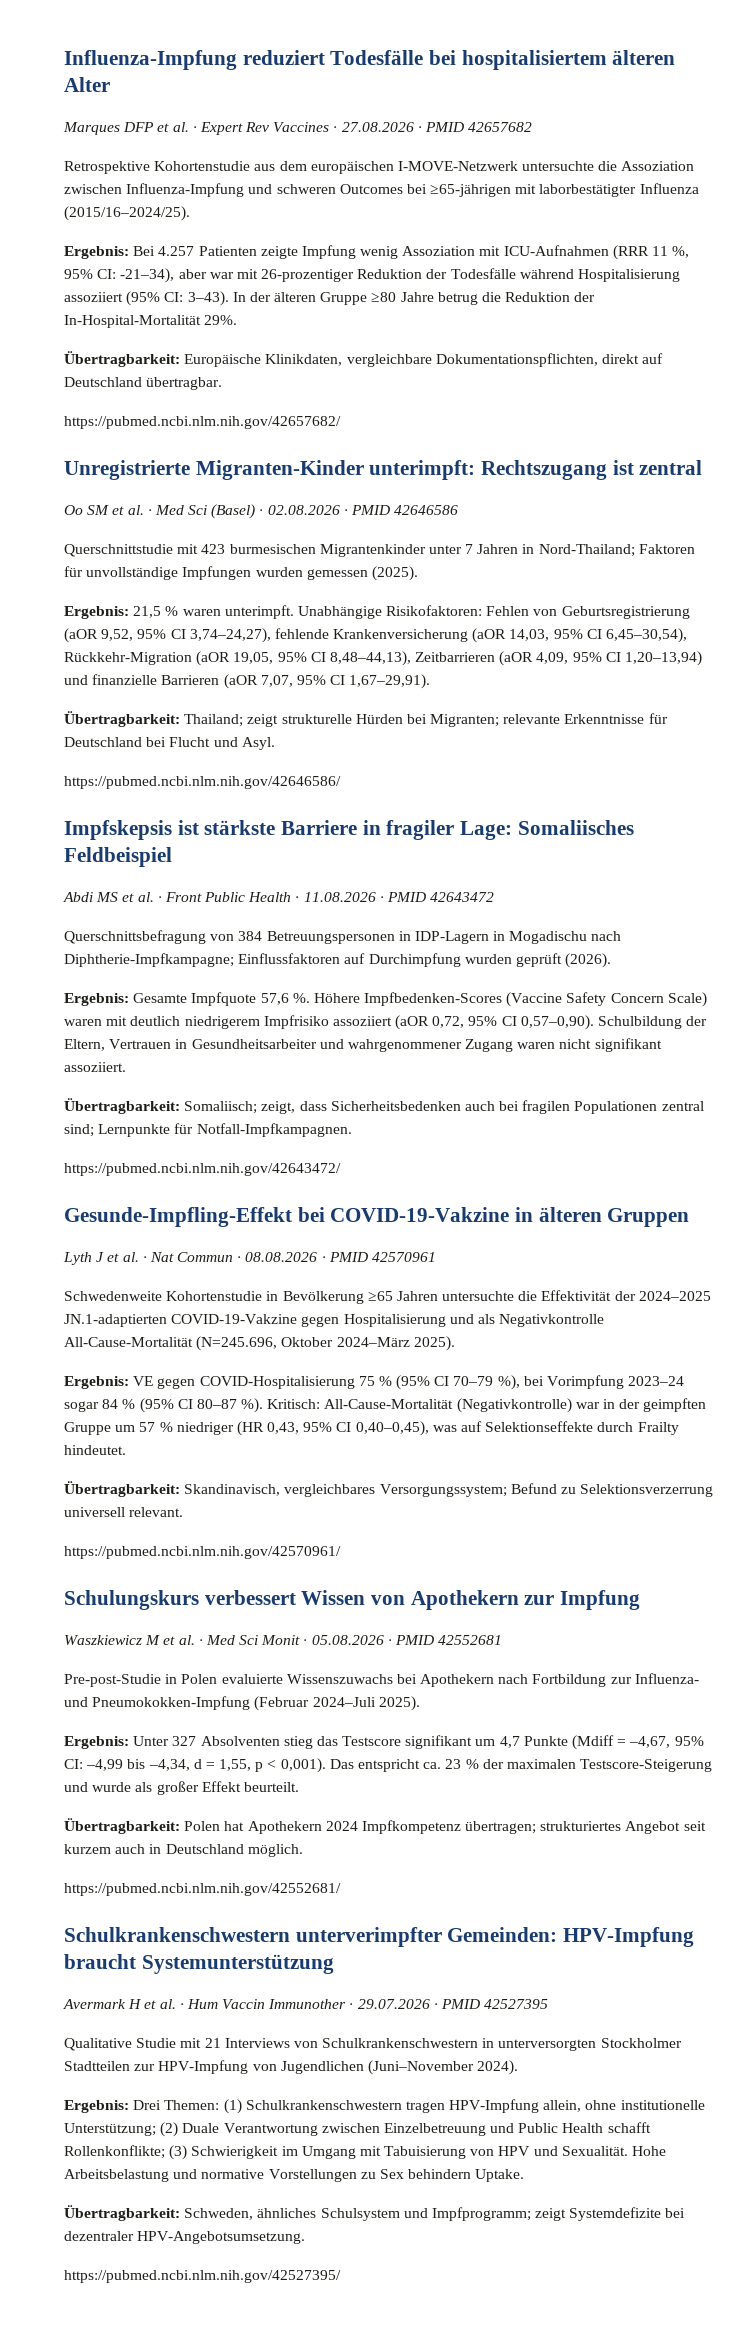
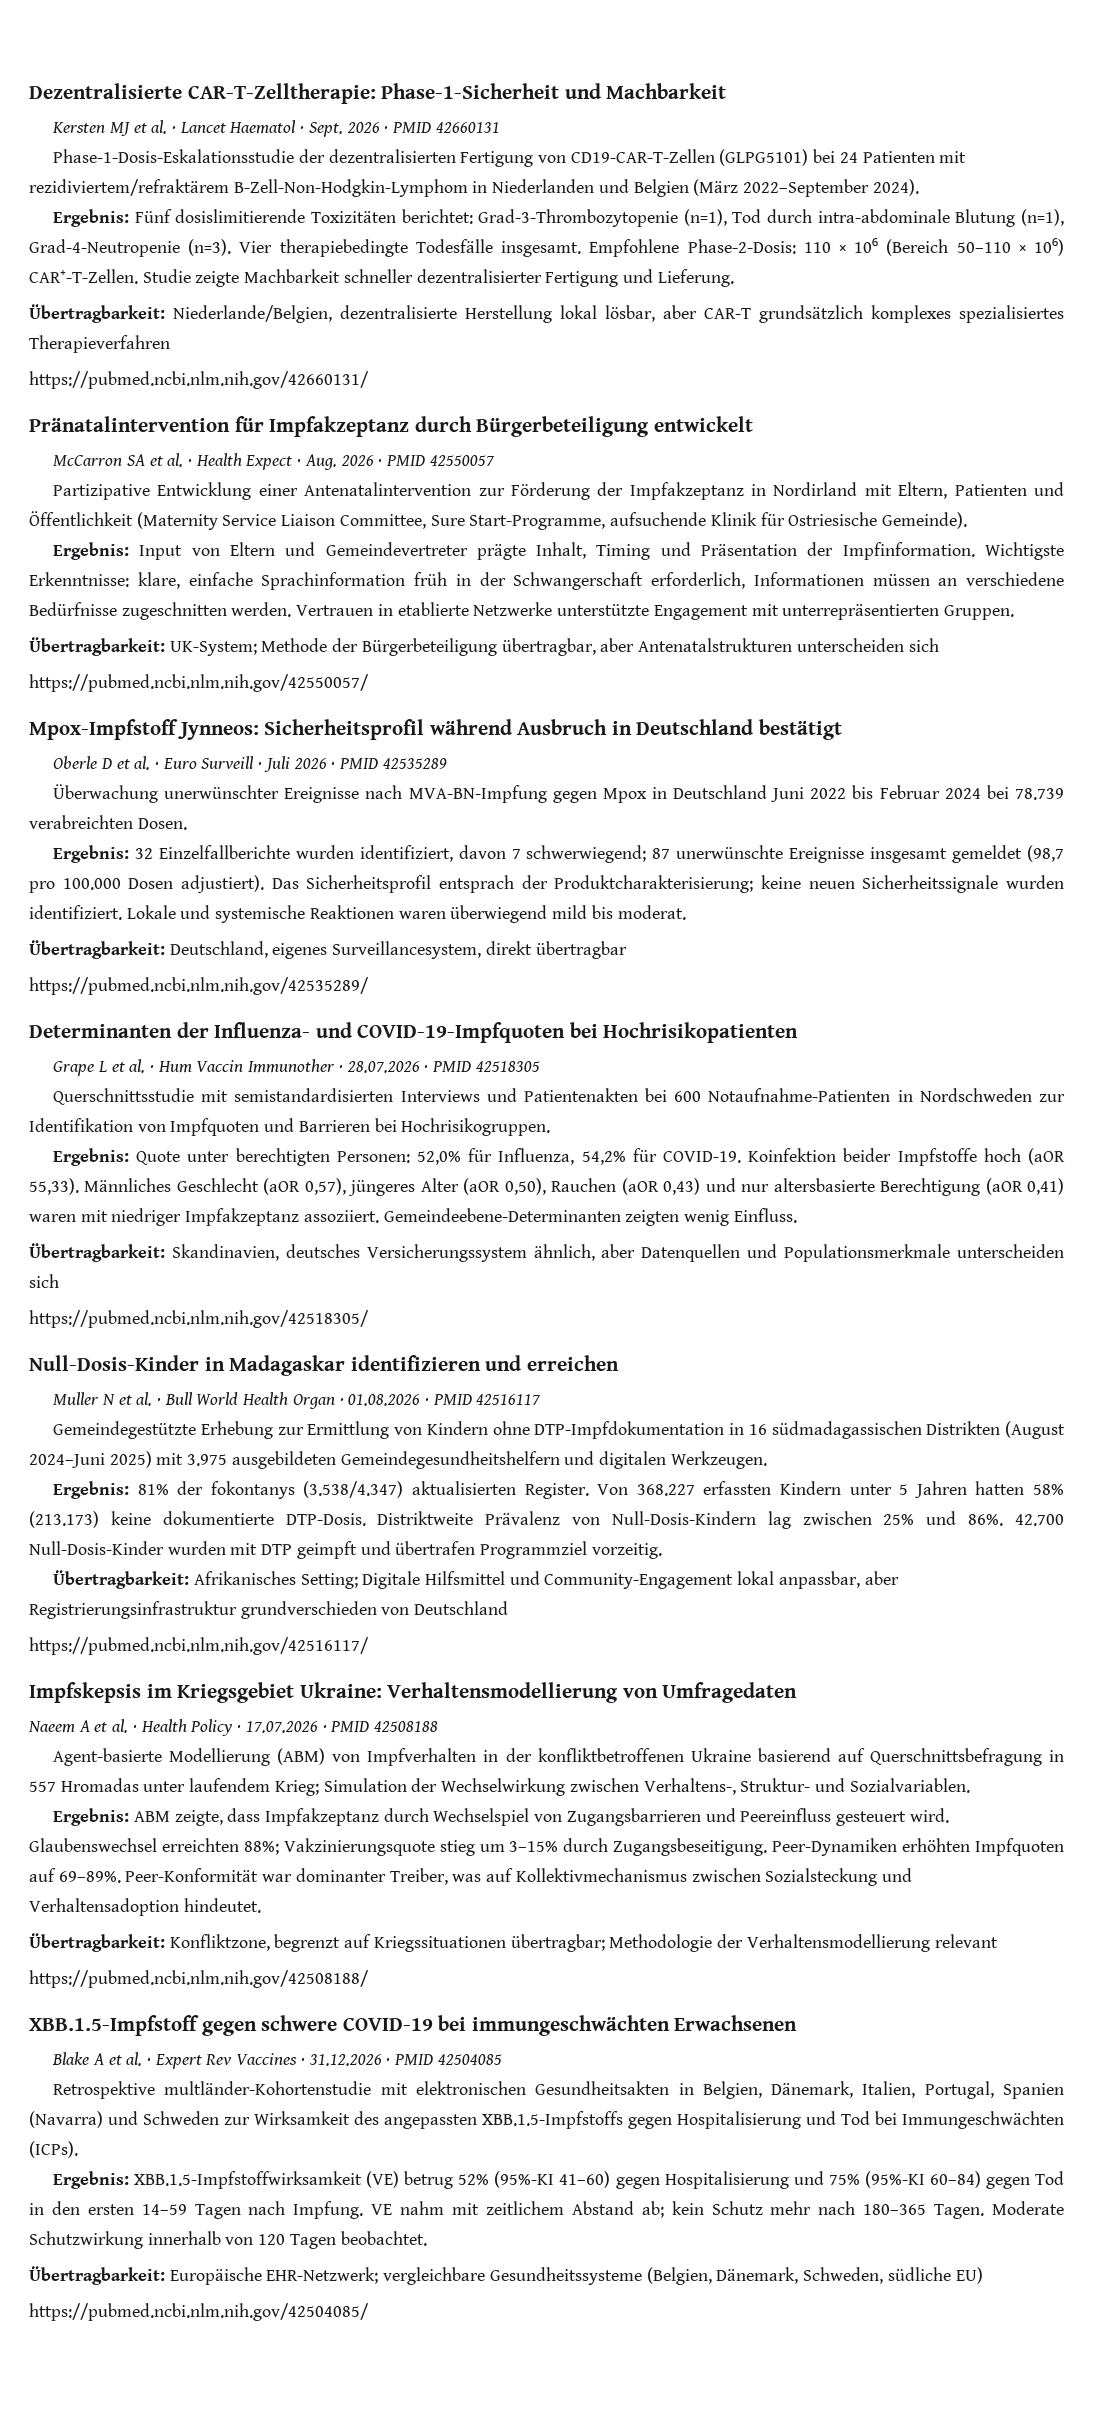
[64,50,676,70] [64,77,110,92] [63,122,155,135] Influenza-Impfung reduziert Todesfälle bei hospitalisiertem älteren Alter // Marques DFP -> [29,83,727,104] [52,120,500,137] [53,149,967,167] [29,179,919,197] [53,209,1064,227] [29,238,1064,257] [29,269,734,287] [29,304,1064,323] [29,335,170,353] [29,371,369,389] [29,416,753,437] [53,453,494,470] [53,482,1064,500] [29,511,967,530] [53,542,1064,560] [29,572,1064,590] [29,602,1014,620] [29,637,939,656] [29,674,369,692] [29,719,842,740] [53,756,447,772] [53,784,1065,803] [29,815,187,830] [53,845,1064,863] [29,875,1064,893] [29,905,686,923] [29,940,627,959] [29,977,369,995] [29,1022,799,1043] [53,1059,540,1076] [53,1088,1065,1105] [29,1118,551,1136] [53,1148,1065,1166] [29,1178,1065,1196] [29,1208,797,1226] [29,1243,1065,1262] [29,1274,59,1288] [29,1310,369,1328] [29,1355,619,1376] [53,1392,541,1409] [53,1421,1065,1439] [29,1451,767,1469] [53,1481,1064,1499] [29,1511,1064,1529] [29,1541,662,1559] [53,1570,899,1589] [29,1601,509,1619] [29,1637,369,1655] [29,1682,798,1703] [28,1719,438,1736] [53,1748,1064,1766] [29,1778,970,1796] [53,1808,949,1826] [29,1838,1064,1856] [29,1868,912,1886] [29,1898,261,1916] [29,1933,998,1952] [29,1970,369,1988] [29,2015,798,2036] [52,2052,104,2065] Dezentralisierte CAR-T-Zelltherapie: Phase-1-Sicherheit und Machbarkeit // Kersten MJ et al. · Lancet Haematol · Sept. 2026 · PMID 42660131 // Phase-1-Dosis-Eskalationsstudie der dezentralisierten Fertigung von CD19-CAR-T-Zellen (GLPG5101) bei 24 Patienten mit rezidiviertem/refraktärem B-Zell-Non-Hodgkin-Lymphom in Niederlanden und Belgien (März 2022–September 2024). // Ergebnis: Fünf dosislimitierende Toxizitäten berichtet: Grad-3-Thrombozytopenie (n=1), Tod durch intra-abdominale Blutung (n=1), Grad-4-Neutropenie (n=3). Vier therapiebedingte Todesfälle insgesamt. Empfohlene Phase-2-Dosis: 110 × 10⁶ (Bereich 50–110 × 10⁶) CAR⁺-T-Zellen. Studie zeigte Machbarkeit schneller dezentralisierter Fertigung und Lieferung. // Übertragbarkeit: Niederlande/Belgien, dezentralisierte Herstellung lokal lösbar, aber CAR-T grundsätzlich komplexes spezialisiertes Therapieverfahren // https://pubmed.ncbi.nlm.nih.gov/42660131/ // Pränatalintervention für Impfakzeptanz durch Bürgerbeteiligung entwickelt // McCarron SA et al. · Health Expect · Aug. 2026 · PMID 42550057 // Partizipative Entwicklung einer Antenatalintervention zur Förderung der Impfakzeptanz in Nordirland mit Eltern, Patienten und Öffentlichkeit (Maternity Service Liaison Committee, Sure Start-Programme, aufsuchende Klinik für Ostriesische Gemeinde). // Ergebnis: Input von Eltern und Gemeindevertreter prägte Inhalt, Timing und Präsentation der Impfinformation. Wichtigste Erkenntnisse: klare, einfache Sprachinformation früh in der Schwangerschaft erforderlich, Informationen müssen an verschiedene Bedürfnisse zugeschnitten werden. Vertrauen in etablierte Netzwerke unterstützte Engagement mit unterrepräsentierten Gruppen. // Übertragbarkeit: UK-System; Methode der Bürgerbeteiligung übertragbar, aber Antenatalstrukturen unterscheiden sich // https://pubmed.ncbi.nlm.nih.gov/42550057/ // Mpox-Impfstoff Jynneos: Sicherheitsprofil während Ausbruch in Deutschland bestätigt // Oberle D et al. · Euro Surveill · Juli 2026 · PMID 42535289 // Überwachung unerwünschter Ereignisse nach MVA-BN-Impfung gegen Mpox in Deutschland Juni 2022 bis Februar 2024 bei 78.739 verabreichten Dosen. // Ergebnis: 32 Einzelfallberichte wurden identifiziert, davon 7 schwerwiegend; 87 unerwünschte Ereignisse insgesamt gemeldet (98,7 pro 100.000 Dosen adjustiert). Das Sicherheitsprofil entsprach der Produktcharakterisierung; keine neuen Sicherheitssignale wurden identifiziert. Lokale und systemische Reaktionen waren überwiegend mild bis moderat. // Übertragbarkeit: Deutschland, eigenes Surveillancesystem, direkt übertragbar // https://pubmed.ncbi.nlm.nih.gov/42535289/ // Determinanten der Influenza- und COVID-19-Impfquoten bei Hochrisikopatienten // Grape L et al. · Hum Vaccin Immunother · 28.07.2026 · PMID 42518305 // Querschnittsstudie mit semistandardisierten Interviews und Patientenakten bei 600 Notaufnahme-Patienten in Nordschweden zur Identifikation von Impfquoten und Barrieren bei Hochrisikogruppen. // Ergebnis: Quote unter berechtigten Personen: 52,0% für Influenza, 54,2% für COVID-19. Koinfektion beider Impfstoffe hoch (aOR 55,33). Männliches Geschlecht (aOR 0,57), jüngeres Alter (aOR 0,50), Rauchen (aOR 0,43) und nur altersbasierte Berechtigung (aOR 0,41) waren mit niedriger Impfakzeptanz assoziiert. Gemeindeebene-Determinanten zeigten wenig Einfluss. // Übertragbarkeit: Skandinavien, deutsches Versicherungssystem ähnlich, aber Datenquellen und Populationsmerkmale unterscheiden sich // https://pubmed.ncbi.nlm.nih.gov/42518305/ // Null-Dosis-Kinder in Madagaskar identifizieren und erreichen // Muller N et al. · Bull World Health Organ · 01.08.2026 · PMID 42516117 // Gemeindegestützte Erhebung zur Ermittlung von Kindern ohne DTP-Impfdokumentation in 16 südmadagassischen Distrikten (August 2024–Juni 2025) mit 3.975 ausgebildeten Gemeindegesundheitshelfern und digitalen Werkzeugen. // Ergebnis: 81% der fokontanys (3.538/4.347) aktualisierten Register. Von 368.227 erfassten Kindern unter 5 Jahren hatten 58% (213.173) keine dokumentierte DTP-Dosis. Distriktweite Prävalenz von Null-Dosis-Kindern lag zwischen 25% und 86%. 42.700 Null-Dosis-Kinder wurden mit DTP geimpft und übertrafen Programmziel vorzeitig. // Übertragbarkeit: Afrikanisches Setting; Digitale Hilfsmittel und Community-Engagement lokal anpassbar, aber Registrierungsinfrastruktur grundverschieden von Deutschland // https://pubmed.ncbi.nlm.nih.gov/42516117/ // Impfskepsis im Kriegsgebiet Ukraine: Verhaltensmodellierung von Umfragedaten // Naeem A et al. · Health Policy · 17.07.2026 · PMID 42508188 // Agent-basierte Modellierung (ABM) von Impfverhalten in der konfliktbetroffenen Ukraine basierend auf Querschnittsbefragung in 557 Hromadas unter laufendem Krieg; Simulation der Wechselwirkung zwischen Verhaltens-, Struktur- und Sozialvariablen. // Ergebnis: ABM zeigte, dass Impfakzeptanz durch Wechselspiel von Zugangsbarrieren und Peereinfluss gesteuert wird. Glaubenswechsel erreichten 88%; Vakzinierungsquote stieg um 3–15% durch Zugangsbeseitigung. Peer-Dynamiken erhöhten Impfquoten auf 69–89%. Peer-Konformität war dominanter Treiber, was auf Kollektivmechanismus zwischen Sozialsteckung und Verhaltensadoption hindeutet. // Übertragbarkeit: Konfliktzone, begrenzt auf Kriegssituationen übertragbar; Methodologie der Verhaltensmodellierung relevant // https://pubmed.ncbi.nlm.nih.gov/42508188/ // XBB.1.5-Impfstoff gegen schwere COVID-19 bei immungeschwächten Erwachsenen // Blake A
[341,122,533,132] 27.08.2026 · PMID 42657682 -> [308,2054,502,2066] 31.12.2026 · PMID 42504085
[154,161,695,174] [64,183,699,197] [64,206,190,221] [64,245,690,260] [64,268,681,283] [64,291,596,306] [64,315,238,328] [64,351,664,367] [64,377,223,390] [64,416,341,429] [64,460,703,480] [64,504,459,519] [64,544,695,557] [64,566,418,581] [64,605,690,619] [64,628,688,643] [64,651,703,666] [64,674,431,689] [64,711,668,727] [64,737,275,750] [64,776,341,789] [64,820,634,840] [64,847,172,867] [63,892,495,902] [64,930,622,944] [64,953,612,968] [64,992,707,1007] [64,1015,708,1030] [64,1038,662,1052] [64,1062,126,1072] [64,1098,704,1114] [64,1123,352,1137] [64,1163,341,1176] [64,1207,690,1227] [63,1252,437,1265] [64,1290,711,1304] [64,1314,605,1327] [64,1336,455,1351] [64,1375,685,1390] [64,1398,707,1413] [64,1421,679,1436] [64,1445,126,1455] [64,1481,714,1497] [64,1507,184,1517] [64,1546,341,1559] [64,1590,641,1610] [64,1635,503,1645] [64,1673,699,1687] [64,1696,420,1711] [64,1735,704,1750] [64,1758,713,1773] [64,1781,299,1795] [64,1818,706,1834] [64,1844,303,1857] [64,1883,341,1896] [64,1927,695,1947] [64,1954,334,1974] [63,1999,549,2009] [64,2038,682,2051] [64,2060,519,2075] [64,2099,705,2114] [64,2122,651,2137] [64,2145,667,2160] [64,2169,525,2182] [64,2205,686,2221] [64,2231,306,2244] [64,2270,341,2283] Kohortenstudie aus dem europäischen I-MOVE-Netzwerk untersuchte die Assoziation zwischen Influenza-Impfung und schweren Outcomes bei ≥65-jährigen mit laborbestätigter Influenza (2015/16–2024/25). // Ergebnis: Bei 4.257 Patienten zeigte Impfung wenig Assoziation mit ICU-Aufnahmen (RRR 11 %, 95% CI: -21–34), aber war mit 26-prozentiger Reduktion der Todesfälle während Hospitalisierung assoziiert (95% CI: 3–43). In der älteren Gruppe ≥80 Jahre betrug die Reduktion der In-Hospital-Mortalität 29%. // Übertragbarkeit: Europäische Klinikdaten, vergleichbare Dokumentationspflichten, direkt auf Deutschland übertragbar. // https://pubmed.ncbi.nlm.nih.gov/42657682/ // Unregistrierte Migranten-Kinder unterimpft: Rechtszugang ist zentral // Oo SM et al. · Med Sci (Basel) · 02.08.2026 · PMID 42646586 // Querschnittstudie mit 423 burmesischen Migrantenkinder unter 7 Jahren in Nord-Thailand; Faktoren für unvollständige Impfungen wurden gemessen (2025). // Ergebnis: 21,5 % waren unterimpft. Unabhängige Risikofaktoren: Fehlen von Geburtsregistrierung (aOR 9,52, 95% CI 3,74–24,27), fehlende Krankenversicherung (aOR 14,03, 95% CI 6,45–30,54), Rückkehr-Migration (aOR 19,05, 95% CI 8,48–44,13), Zeitbarrieren (aOR 4,09, 95% CI 1,20–13,94) und finanzielle Barrieren (aOR 7,07, 95% CI 1,67–29,91). // Übertragbarkeit: Thailand; zeigt strukturelle Hürden bei Migranten; relevante Erkenntnisse für Deutschland bei Flucht und Asyl. // https://pubmed.ncbi.nlm.nih.gov/42646586/ // Impfskepsis ist stärkste Barriere in fragiler Lage: Somaliisches Feldbeispiel // Abdi MS et al. · Front Public Health · 11.08.2026 · PMID 42643472 // Querschnittsbefragung von 384 Betreuungspersonen in IDP-Lagern in Mogadischu nach Diphtherie-Impfkampagne; Einflussfaktoren auf Durchimpfung wurden geprüft (2026). // Ergebnis: Gesamte Impfquote 57,6 %. Höhere Impfbedenken-Scores (Vaccine Safety Concern Scale) waren mit deutlich niedrigerem Impfrisiko assoziiert (aOR 0,72, 95% CI 0,57–0,90). Schulbildung der Eltern, Vertrauen in Gesundheitsarbeiter und wahrgenommener Zugang waren nicht signifikant assoziiert. // Übertragbarkeit: Somaliisch; zeigt, dass Sicherheitsbedenken auch bei fragilen Populationen zentral sind; Lernpunkte für Notfall-Impfkampagnen. // https://pubmed.ncbi.nlm.nih.gov/42643472/ // Gesunde-Impfling-Effekt bei COVID-19-Vakzine in älteren Gruppen // Lyth J et al. · Nat Commun · 08.08.2026 · PMID 42570961 // Schwedenweite Kohortenstudie in Bevölkerung ≥65 Jahren untersuchte die Effektivität der 2024–2025 JN.1-adaptierten COVID-19-Vakzine gegen Hospitalisierung und als Negativkontrolle All-Cause-Mortalität (N=245.696, Oktober 2024–März 2025). // Ergebnis: VE gegen COVID-Hospitalisierung 75 % (95% CI 70–79 %), bei Vorimpfung 2023–24 sogar 84 % (95% CI 80–87 %). Kritisch: All-Cause-Mortalität (Negativkontrolle) war in der geimpften Gruppe um 57 % niedriger (HR 0,43, 95% CI 0,40–0,45), was auf Selektionseffekte durch Frailty hindeutet. // Übertragbarkeit: Skandinavisch, vergleichbares Versorgungssystem; Befund zu Selektionsverzerrung universell relevant. // https://pubmed.ncbi.nlm.nih.gov/42570961/ // Schulungskurs verbessert Wissen von Apothekern zur Impfung // Waszkiewicz M et al. · Med Sci Monit · 05.08.2026 · PMID 42552681 // Pre-post-Studie in Polen evaluierte Wissenszuwachs bei Apothekern nach Fortbildung zur Influenza- und Pneumokokken-Impfung (Februar 2024–Juli 2025). // Ergebnis: Unter 327 Absolventen stieg das Testscore signifikant um 4,7 Punkte (Mdiff = –4,67, 95% CI: –4,99 bis –4,34, d = 1,55, p < 0,001). Das entspricht ca. 23 % der maximalen Testscore-Steigerung und wurde als großer Effekt beurteilt. // Übertragbarkeit: Polen hat Apothekern 2024 Impfkompetenz übertragen; strukturiertes Angebot seit kurzem auch in Deutschland möglich. // https://pubmed.ncbi.nlm.nih.gov/42552681/ // Schulkrankenschwestern unterverimpfter Gemeinden: HPV-Impfung braucht Systemunterstützung // Avermark H et al. · Hum Vaccin Immunother · 29.07.2026 · PMID 42527395 // Qualitative Studie mit 21 Interviews von Schulkrankenschwestern in unterversorgten Stockholmer Stadtteilen zur HPV-Impfung von Jugendlichen (Juni–November 2024). // Ergebnis: Drei Themen: (1) Schulkrankenschwestern tragen HPV-Impfung allein, ohne institutionelle Unterstützung; (2) Duale Verantwortung zwischen Einzelbetreuung und Public Health schafft Rollenkonflikte; (3) Schwierigkeit im Umgang mit Tabuisierung von HPV und Sexualität. Hohe Arbeitsbelastung und normative Vorstellungen zu Sex behindern Uptake. // Übertragbarkeit: Schweden, ähnliches Schulsystem und Impfprogramm; zeigt Systemdefizite bei dezentraler HPV-Angebotsumsetzung. // https://pubmed.ncbi.nlm.nih.gov/42527395/ -> [164,2081,1065,2099] [29,2111,1064,2129] [29,2141,78,2158] [53,2171,1065,2189] [29,2201,1065,2219] [29,2231,427,2249] [29,2266,983,2285] [29,2303,369,2321] multländer-Kohortenstudie mit elektronischen Gesundheitsakten in Belgien, Dänemark, Italien, Portugal, Spanien (Navarra) und Schweden zur Wirksamkeit des angepassten XBB.1.5-Impfstoffs gegen Hospitalisierung und Tod bei Immungeschwächten (ICPs). // Ergebnis: XBB.1.5-Impfstoffwirksamkeit (VE) betrug 52% (95%-KI 41–60) gegen Hospitalisierung und 75% (95%-KI 60–84) gegen Tod in den ersten 14–59 Tagen nach Impfung. VE nahm mit zeitlichem Abstand ab; kein Schutz mehr nach 180–365 Tagen. Moderate Schutzwirkung innerhalb von 120 Tagen beobachtet. // Übertragbarkeit: Europäische EHR-Netzwerk; vergleichbare Gesundheitssysteme (Belgien, Dänemark, Schweden, südliche EU) // https://pubmed.ncbi.nlm.nih.gov/42504085/

